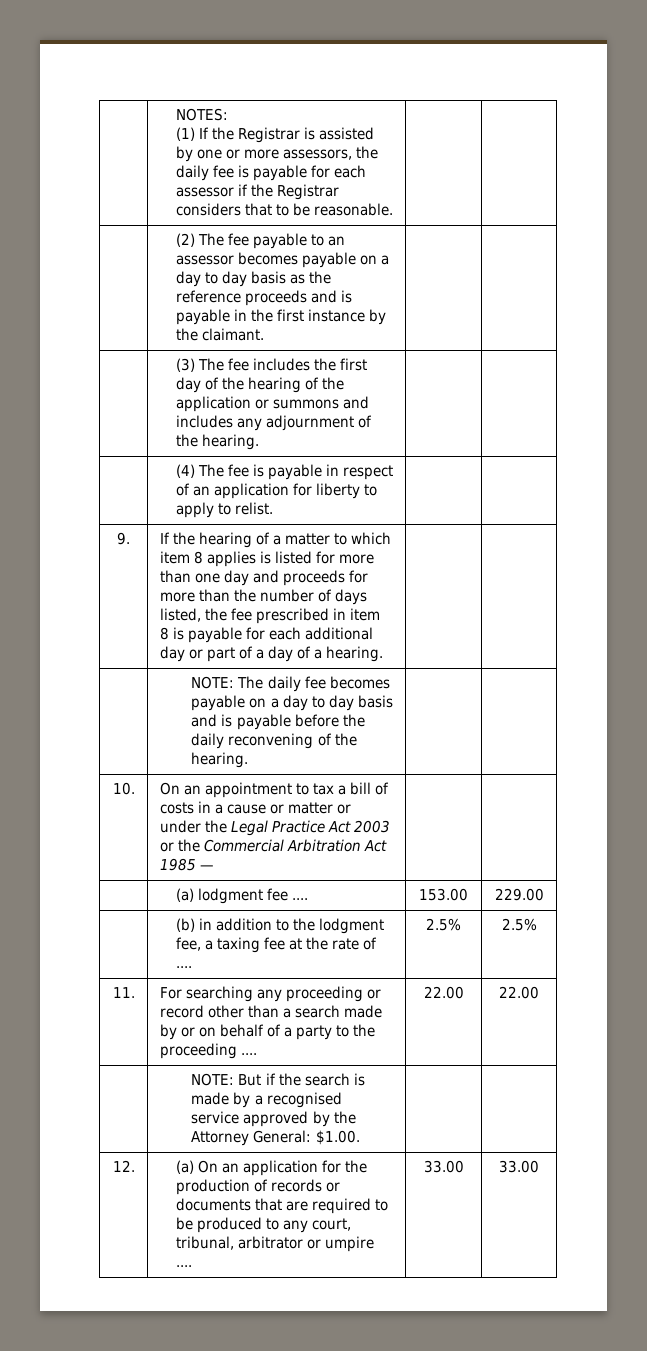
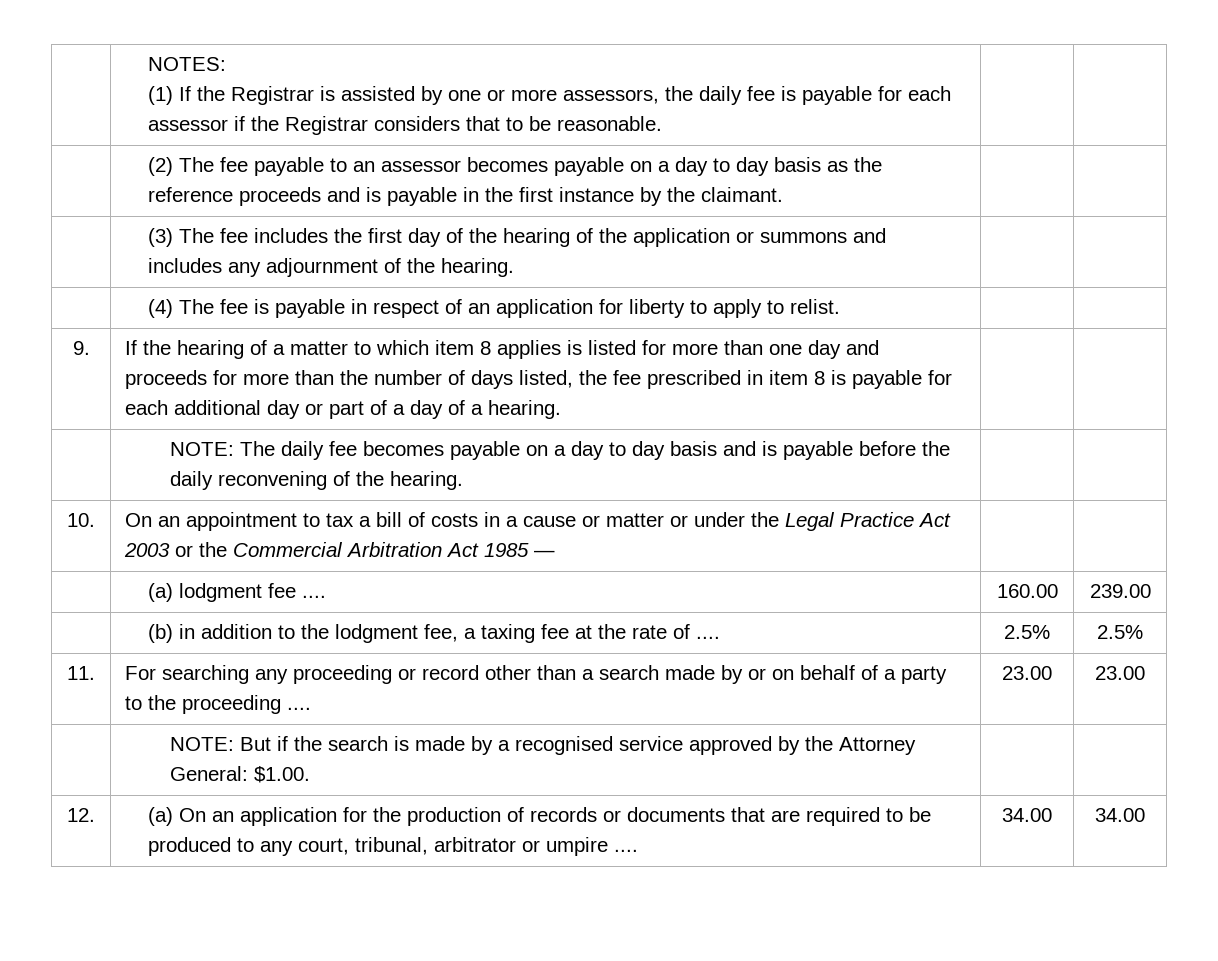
[419,888,468,901] [494,888,544,901] 153.00 | 229.00 -> [996,584,1058,598] [1089,584,1151,598] 160.00 | 239.00
[423,986,464,999] [499,986,539,999] 22.00 | 22.00 -> [1002,666,1052,680] [1095,666,1145,680] 23.00 | 23.00
[423,1160,464,1173] [499,1160,539,1173] 33.00 | 33.00 -> [1002,808,1052,822] [1095,808,1145,822] 34.00 | 34.00

